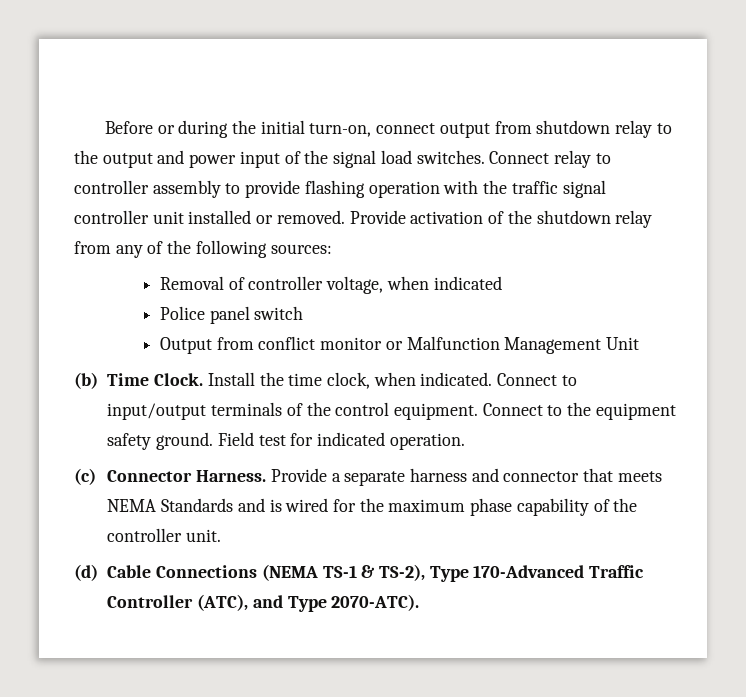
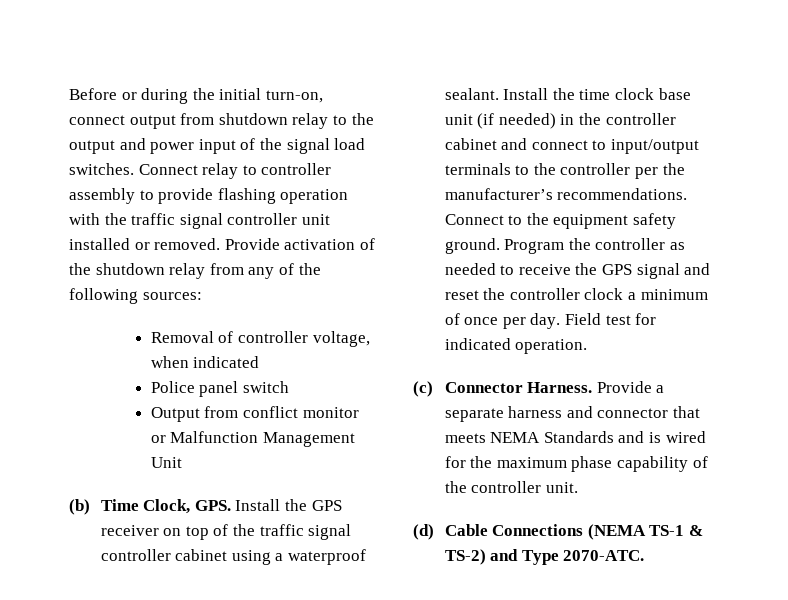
[154,372,577,389] [107,402,478,420] Clock. Install the time clock, when indicated. Connect to input/output terminals of the control equipment. -> [143,499,342,514] [100,524,352,540] [100,549,366,565] [444,88,691,100] [444,113,676,129] [444,138,699,154] [444,163,685,179] [444,188,688,200] Clock, GPS. Install the GPS receiver on top of the traffic signal controller cabinet using a waterproof sealant. Install the time clock base unit (if needed) in the controller cabinet and connect to input/output terminals to the controller per the manufacturer’s recommendations.
(214, 441) none -> [504,238,685,254] [444,263,711,279] [444,288,708,300] [444,313,561,329] Program the controller as needed to receive the GPS signal and reset the controller clock a minimum of once per day.
[378,564,645,582] [107,594,249,611] TS-2), Type 170-Advanced Traffic Controller (ATC), -> [444,549,486,565] TS-2)
[331,594,420,611] 2070-ATC). -> [563,550,645,561] 2070-ATC.

